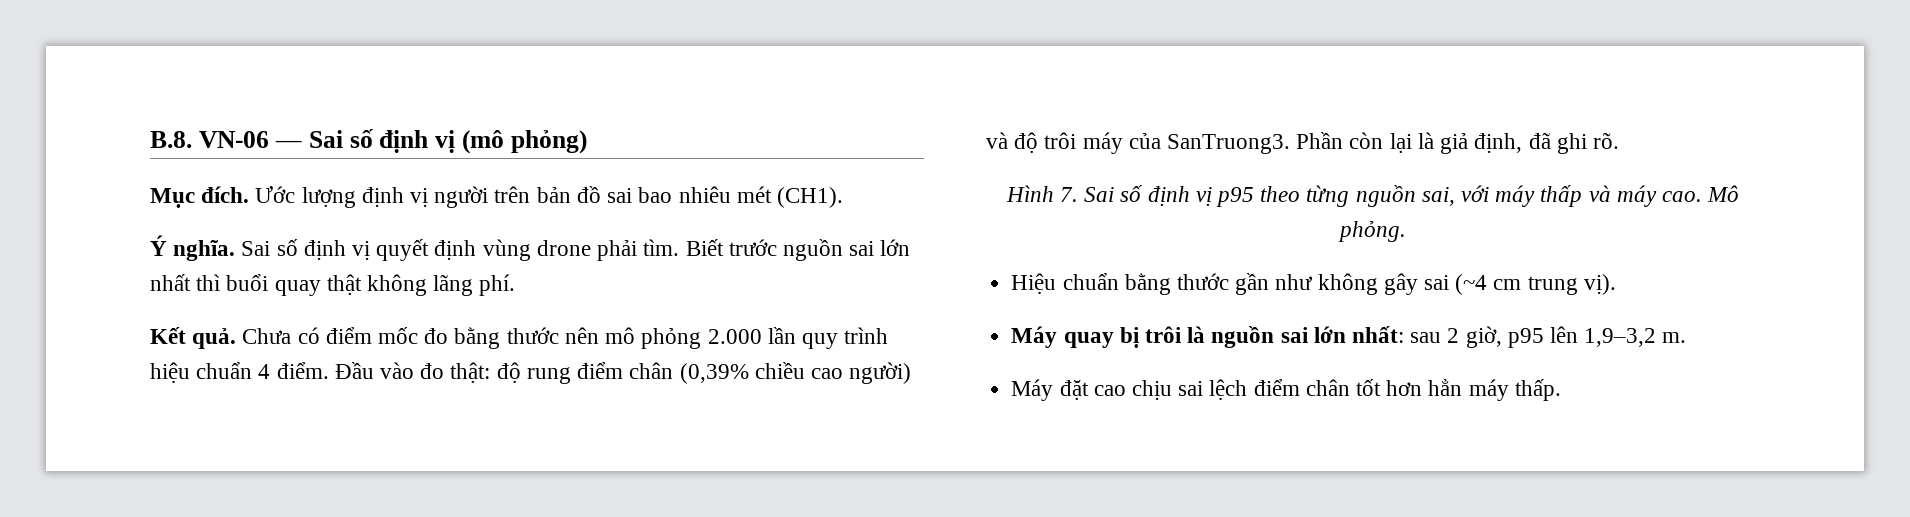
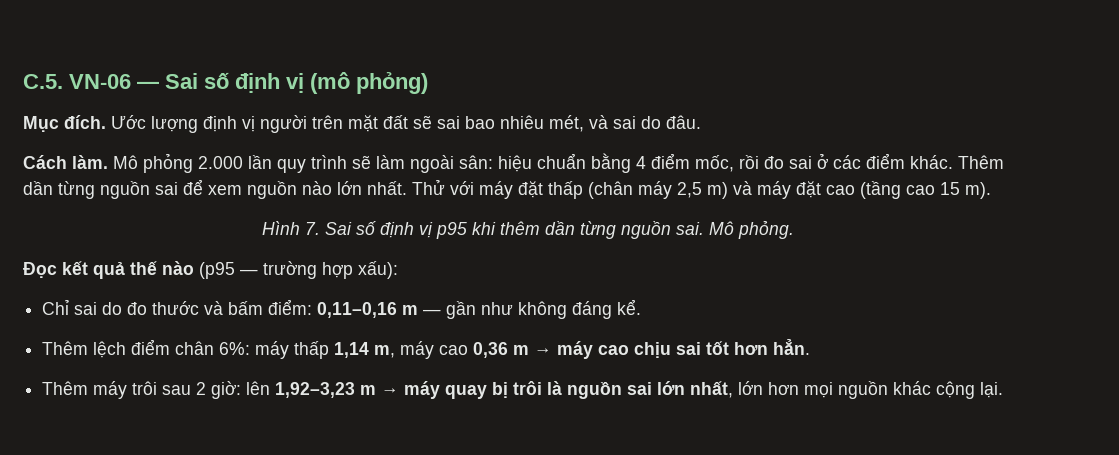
[150,131,192,148] B.8. -> [23,74,63,89] C.5.
[536,186,843,208] [150,235,911,261] [150,274,516,296] [150,327,636,349] bản đồ sai bao nhiêu mét (CH1). // Ý nghĩa. Sai số định vị quyết định vùng drone phải tìm. Biết trước nguồn sai lớn nhất thì buổi quay thật không lãng phí. // Kết quả. Chưa có điểm mốc đo bằng thước nên mô -> [348,115,701,132] [23,155,138,169] mặt đất sẽ sai bao nhiêu mét, và sai do đâu. // Cách làm. Mô
[150,362,912,384] [986,132,1619,154] hiệu chuẩn 4 điểm. Đầu vào đo thật: độ rung điểm chân (0,39% chiều cao người) và độ trôi máy của SanTruong3. Phần còn lại là giả định, đã ghi rõ. -> [352,153,1004,173] [23,179,991,199] sẽ làm ngoài sân: hiệu chuẩn bằng 4 điểm mốc, rồi đo sai ở các điểm khác. Thêm dần từng nguồn sai để xem nguồn nào lớn nhất. Thử với máy đặt thấp (chân máy 2,5 m) và máy đặt cao (tầng cao 15 m).
[1260,185,1740,207] [1338,221,1406,242] [1011,273,1616,295] [1011,326,1058,348] theo từng nguồn sai, với máy thấp và máy cao. Mô phỏng. // Hiệu chuẩn bằng thước gần như không gây sai (~4 cm trung vị). // Máy -> [472,221,794,239] [23,261,398,279] [42,299,642,319] [42,339,811,359] [42,381,441,399] khi thêm dần từng nguồn sai. Mô phỏng. // Đọc kết quả thế nào (p95 — trường hợp xấu): // Chỉ sai do đo thước và bấm điểm: 0,11–0,16 m — gần như không đáng kể. // Thêm lệch điểm chân 6%: máy thấp 1,14 m, máy cao 0,36 m → máy cao chịu sai tốt hơn hẳn. // Thêm máy trôi sau 2 giờ: lên 1,92–3,23 m → máy
[1351,326,1687,348] [1011,379,1561,401] nhất: sau 2 giờ, p95 lên 1,9–3,2 m. // Máy đặt cao chịu sai lệch điểm chân tốt hơn hẳn máy thấp. -> [690,381,1004,399] nhất, lớn hơn mọi nguồn khác cộng lại.

